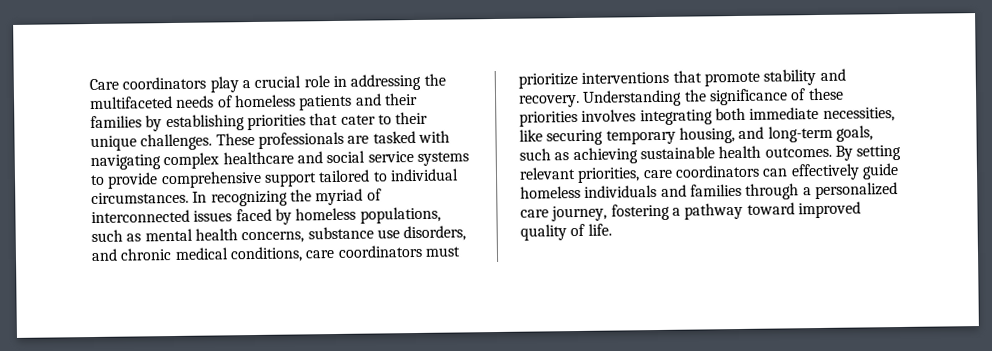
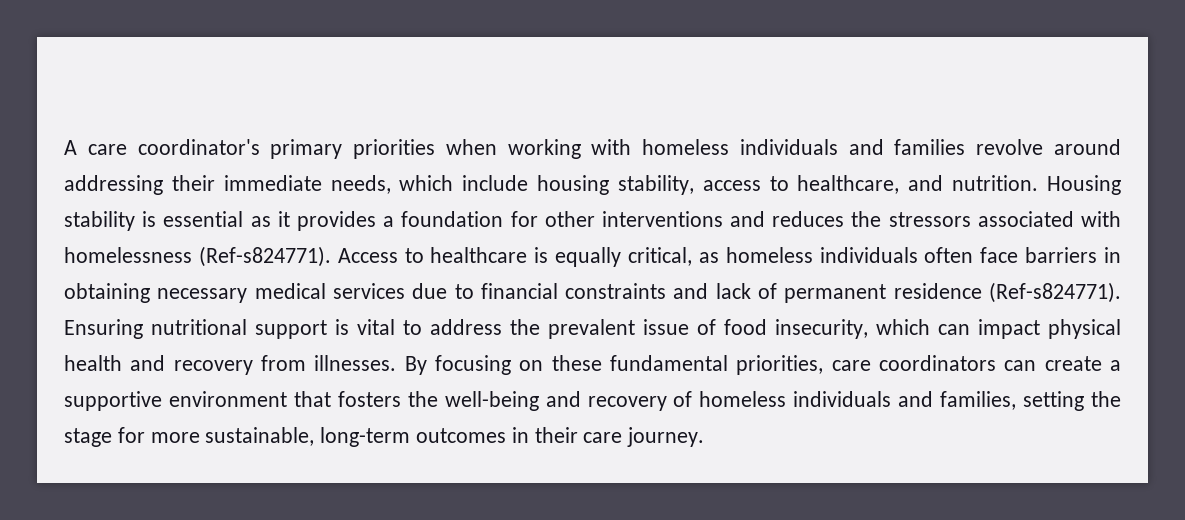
[89,73,446,93] [89,92,418,111] [90,111,429,132] [90,130,450,152] [90,150,469,171] [90,168,459,189] [91,188,382,207] [91,206,441,225] [91,225,467,244] [91,244,461,263] [518,68,846,89] [519,87,844,108] [519,106,895,127] [519,125,873,146] [519,144,902,165] [519,163,899,183] [520,182,898,200] [520,201,861,222] [520,223,612,241] Care coordinators play a crucial role in addressing the multifaceted needs of homeless patients and their families by establishing priorities that cater to their unique challenges. These professionals are tasked with navigating complex healthcare and social service systems to provide comprehensive support tailored to individual circumstances. In recognizing the myriad of interconnected issues faced by homeless populations, such as mental health concerns, substance use disorders, and chronic medical conditions, care coordinators must prioritize interventions that promote stability and recovery. Understanding the significance of these priorities involves integrating both immediate necessities, like securing temporary housing, and long-term goals, such as achieving sustainable health outcomes. By setting relevant priorities, care coordinators can effectively guide homeless individuals and families through a personalized care journey, fostering a pathway toward improved quality of life. -> [64,139,1121,159] [64,175,1121,195] [64,211,1121,231] [64,246,1122,267] [64,282,1121,303] [64,319,1121,339] [64,355,1122,375] [64,391,1122,411] [64,427,705,447] A care coordinator's primary priorities when working with homeless individuals and families revolve around addressing their immediate needs, which include housing stability, access to healthcare, and nutrition. Housing stability is essential as it provides a foundation for other interventions and reduces the stressors associated with homelessness (Ref-s824771). Access to healthcare is equally critical, as homeless individuals often face barriers in obtaining necessary medical services due to financial constraints and lack of permanent residence (Ref-s824771). Ensuring nutritional support is vital to address the prevalent issue of food insecurity, which can impact physical health and recovery from illnesses. By focusing on these fundamental priorities, care coordinators can create a supportive environment that fosters the well-being and recovery of homeless individuals and families, setting the stage for more sustainable, long-term outcomes in their care journey.

